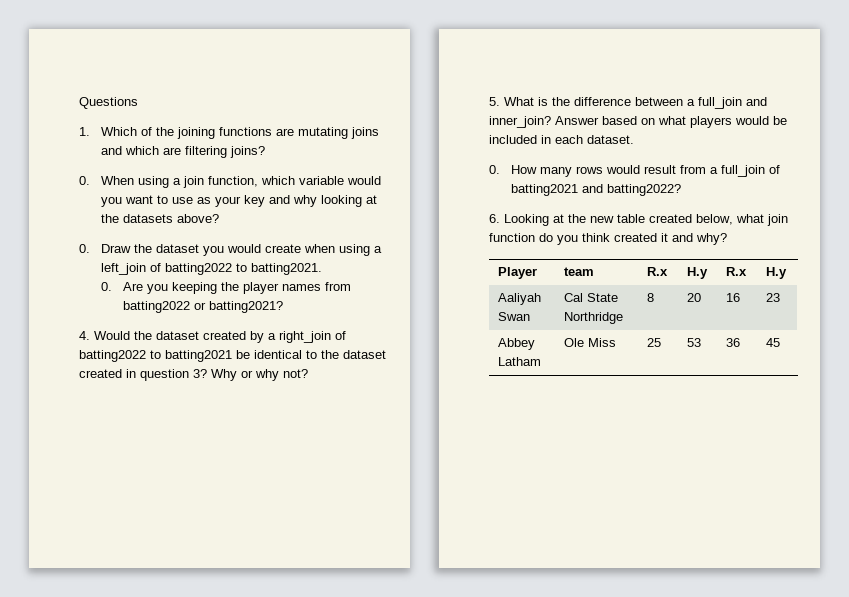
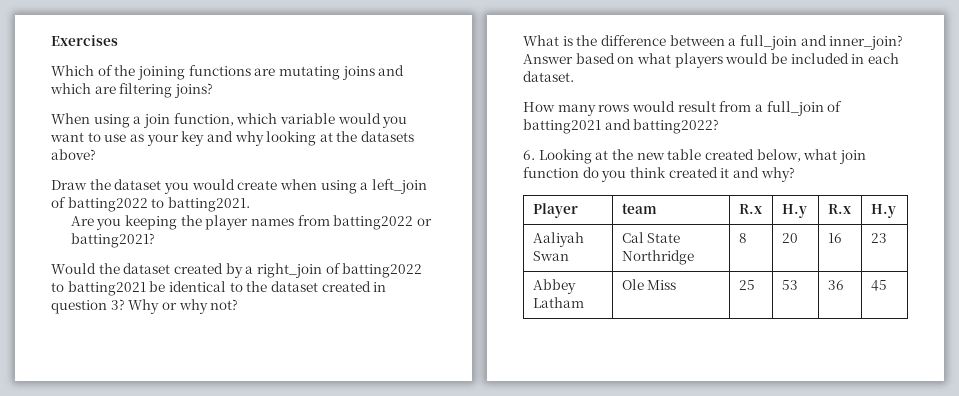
[79,97,138,109] [79,127,90,136] Questions // 1. -> [51,35,118,46] Exercises //
[79,176,90,185] 0. -> (213, 90) none
[79,244,90,253] 0. -> (96, 154) none
[100,282,112,291] 0. -> (250, 204) none
[79,331,90,340] 4. -> (155, 240) none
[489,97,500,106] 5. -> (239, 304) none
[489,165,500,174] 0. -> (574, 76) none

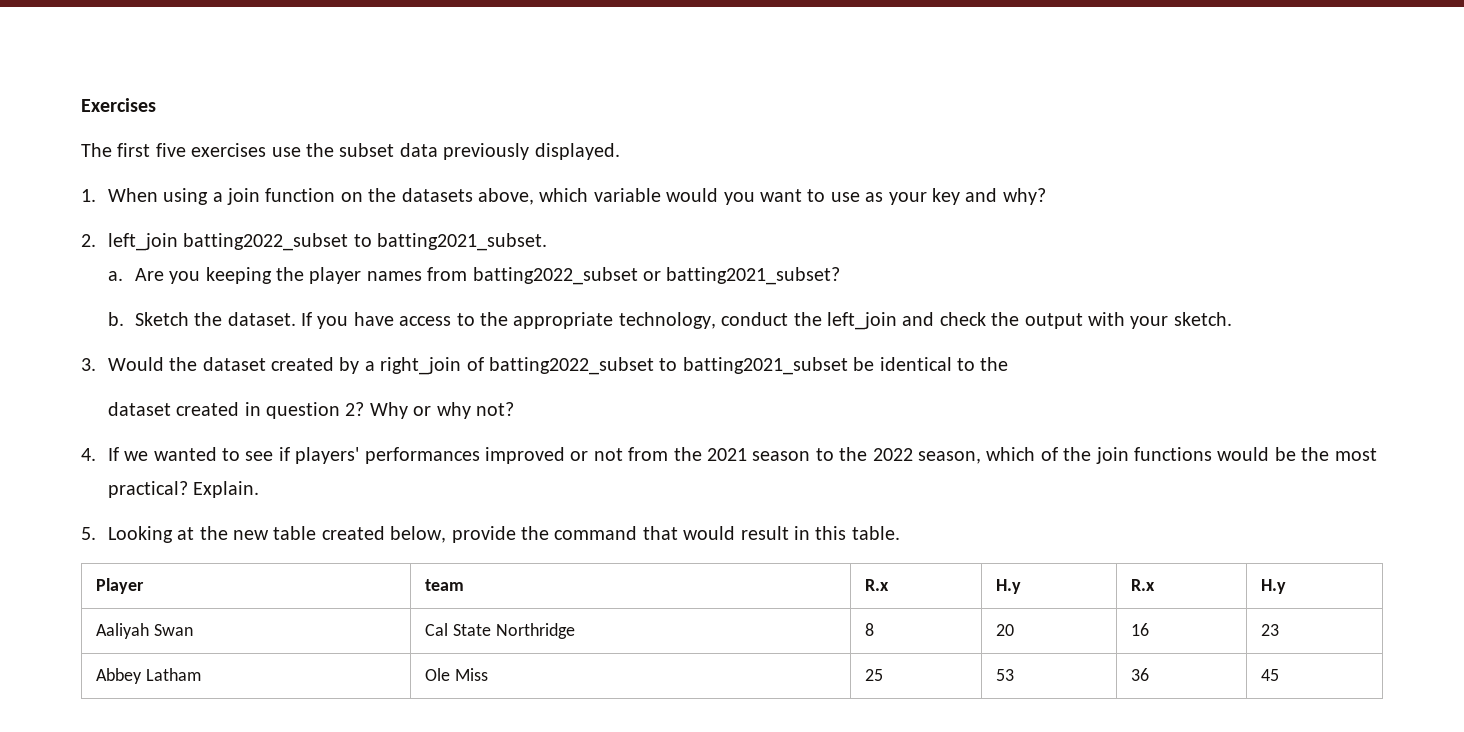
[51,65,405,80] [50,83,213,98] [51,113,234,128] Which of the joining functions are mutating joins and which are filtering joins? // When using a join function, -> [81,143,620,160] [81,188,535,205] The first five exercises use the subset data previously displayed. // 1. When using a join function on the datasets above,
[234,131,415,146] [51,149,96,160] [51,179,427,194] [51,197,250,212] why looking at the datasets above? // Draw the dataset you would create when using a left_join of batting2022 to batting2021. // -> [1002,188,1046,205] [81,233,548,251] [107,271,123,281] why? // 2. left_join batting2022_subset to batting2021_subset. // a.
[333,215,432,230] [70,233,155,248] batting2022 or batting2021? // -> [472,267,841,285] [107,312,1232,330] [81,358,96,371] batting2022_subset or batting2021_subset? // b. Sketch the dataset. If you have access to the appropriate technology, conduct the left_join and check the output with your sketch. // 3.
[342,263,423,278] [51,281,146,296] batting2022 to batting2021 -> [489,357,848,375] batting2022_subset to batting2021_subset
(268, 286) none -> (1009, 364) //
[110,299,125,310] 3? -> [345,402,365,416] 2?
[523,35,904,50] [523,53,899,68] [523,71,574,82] [523,101,843,116] [523,119,720,134] [523,150,535,160] What is the difference between a full_join and inner_join? Answer based on what players would be included in each dataset. // How many rows would result from a full_join of batting2021 and batting2022? // 6. -> [81,447,1377,464] [107,481,260,498] [81,527,96,540] 4. If we wanted to see if players' performances improved or not from the 2021 season to the 2022 season, which of the join functions would be the most practical? Explain. // 5.
[803,149,866,164] [523,167,795,182] what join function do you think created it and why? -> [451,526,900,543] provide the command that would result in this table.

